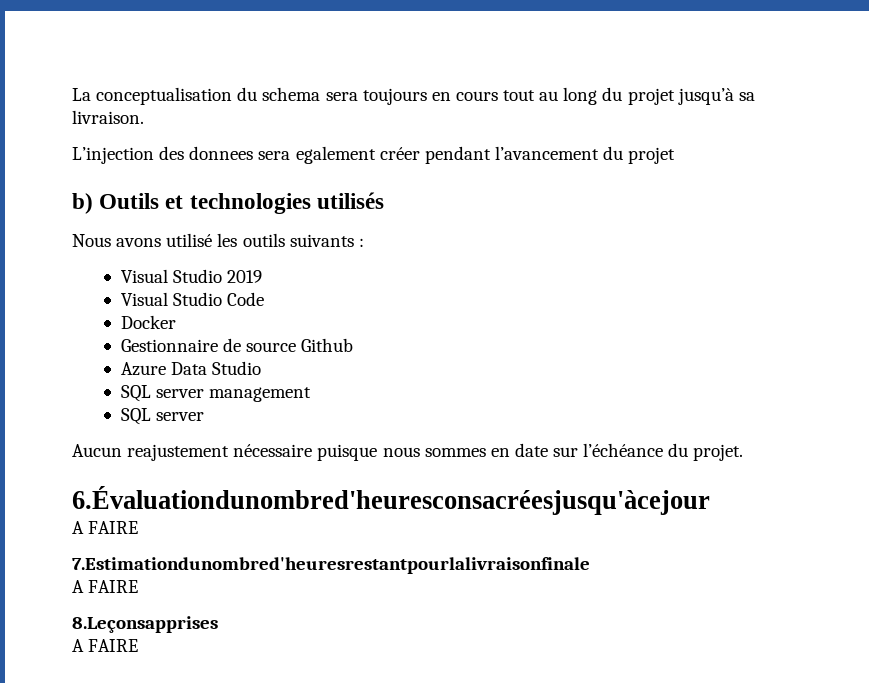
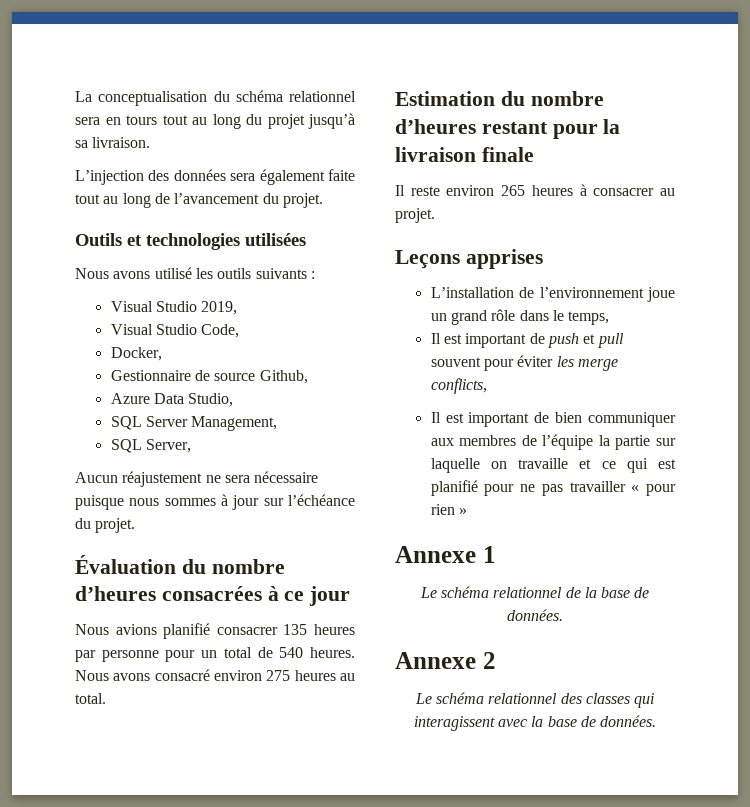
[262,87,498,105] schema sera toujours en cours -> [235,90,356,102] [75,115,157,125] schéma relationnel sera en tours
[189,146,676,164] [72,193,93,214] donnees sera egalement créer pendant l’avancement du projet // b) -> [173,169,355,185] [75,193,323,208] données sera également faite tout au long de l’avancement du projet. //
[316,192,384,209] utilisés -> [245,233,306,246] utilisées
[226,270,262,283] [120,292,264,306] [120,315,176,329] 2019 // Visual Studio Code // Docker -> [201,301,238,315] [110,324,240,338] [110,347,162,361] 2019, // Visual Studio Code, // Docker,
[301,338,354,352] Github -> [259,370,308,384] Github,
[211,361,261,375] [120,385,311,402] [120,408,204,425] Studio // SQL server management // SQL server -> [188,393,234,407] [110,416,278,431] [110,439,192,453] Studio, // SQL Server Management, // SQL Server,
[127,444,230,461] reajustement -> [122,471,250,487] réajustement ne sera
[490,443,548,457] en date -> [221,494,260,510] à jour
[72,486,710,515] [72,521,139,534] [72,557,590,574] [72,580,139,593] [72,616,218,633] [72,639,139,652] 6.Évaluationdunombred'heuresconsacréesjusqu'àcejour // A FAIRE // 7.Estimationdunombred'heuresrestantpourlalivraisonfinale // A FAIRE // 8.Leçonsapprises // A FAIRE -> [75,555,285,574] [75,586,351,606] [75,623,355,639] [75,647,355,662] [75,669,355,681] [75,693,106,704] [395,91,604,106] [395,119,621,139] [395,147,534,162] [395,184,675,196] [395,208,435,223] [395,249,543,269] [430,287,675,302] [430,309,610,325] [430,333,624,348] [430,355,618,371] [430,378,487,394] [430,412,676,427] [430,434,676,450] [430,458,676,473] [430,480,676,496] [430,504,468,515] [395,546,496,563] [419,586,650,598] [507,609,563,621] [395,652,496,669] [414,692,655,708] [413,715,657,731] Évaluation du nombre d’heures consacrées à ce jour // Nous avions planifié consacrer 135 heures par personne pour un total de 540 heures. Nous avons consacré environ 275 heures au total. // Estimation du nombre d’heures restant pour la livraison finale // Il reste environ 265 heures à consacrer au projet. // Leçons apprises // L’installation de l’environnement joue un grand rôle dans le temps, // Il est important de push et pull souvent pour éviter les merge conflicts, // Il est important de bien communiquer aux membres de l’équipe la partie sur laquelle on travaille et ce qui est planifié pour ne pas travailler « pour rien » // Annexe 1 // Le schéma relationnel de la base de données. // Annexe 2 // Le schéma relationnel des classes qui interagissent avec la base de données.

